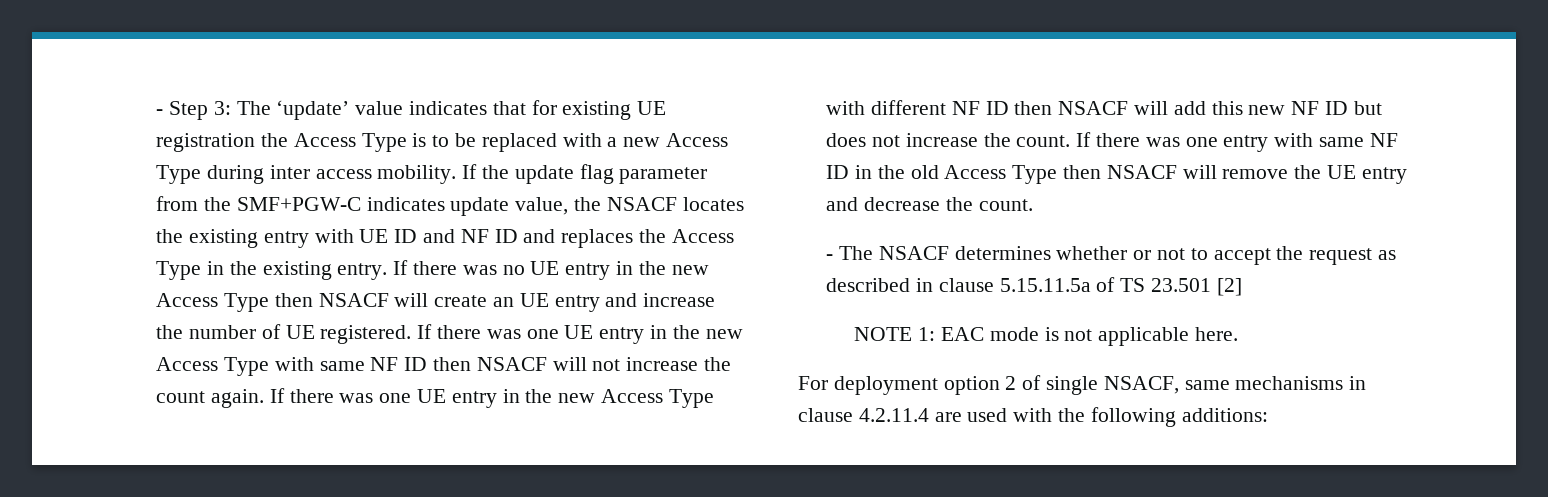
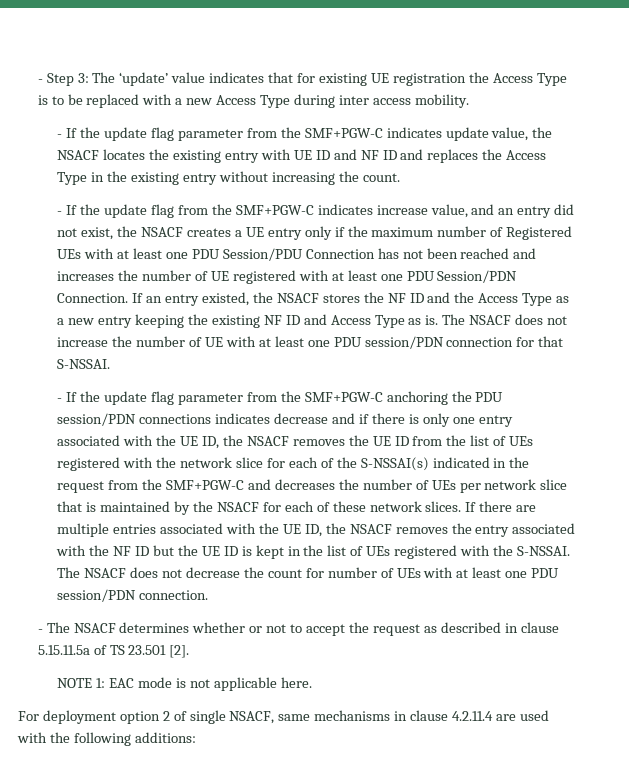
(457, 174) none -> [57,134,63,138] // -
[337,260,709,280] [156,293,638,312] entry. If there was no UE entry in the new Access Type then NSACF will create an UE entry and -> [183,171,400,185] [57,204,575,218] [57,226,573,240] [57,248,537,261] [57,270,518,284] [57,292,570,306] [57,314,568,328] entry without increasing the count. // - If the update flag from the SMF+PGW-C indicates increase value, and an entry did not exist, the NSACF creates a UE entry only if the maximum number of Registered UEs with at least one PDU Session/PDU Connection has not been reached and increases the number of UE registered with at least one PDU Session/PDN Connection. If an entry existed, the NSACF stores the NF ID and the Access Type as a new entry keeping the existing NF ID and Access Type as is. The NSACF does not
[320,324,743,344] [156,357,732,376] [156,388,714,408] [826,100,1382,115] [826,132,1398,152] [826,165,1407,184] [826,197,1033,211] registered. If there was one UE entry in the new Access Type with same NF ID then NSACF will not increase the count again. If there was one UE entry in the new Access Type with different NF ID then NSACF will add this new NF ID but does not increase the count. If there was one entry with same NF ID in the old Access Type then NSACF will remove the UE entry and decrease the count. -> [225,336,564,349] [57,359,111,369] [57,391,504,405] [57,413,513,427] [57,435,534,449] [57,457,530,471] [57,479,568,493] [57,501,537,515] [57,523,576,537] [56,545,570,559] [57,567,560,578] [57,589,209,602] with at least one PDU session/PDN connection for that S-NSSAI. // - If the update flag parameter from the SMF+PGW-C anchoring the PDU session/PDN connections indicates decrease and if there is only one entry associated with the UE ID, the NSACF removes the UE ID from the list of UEs registered with the network slice for each of the S-NSSAI(s) indicated in the request from the SMF+PGW-C and decreases the number of UEs per network slice that is maintained by the NSACF for each of these network slices. If there are multiple entries associated with the UE ID, the NSACF removes the entry associated with the NF ID but the UE ID is kept in the list of UEs registered with the S-NSSAI. The NSACF does not decrease the count for number of UEs with at least one PDU session/PDN connection.
[1216,278,1242,296] [2] -> [169,645,190,658] [2].

